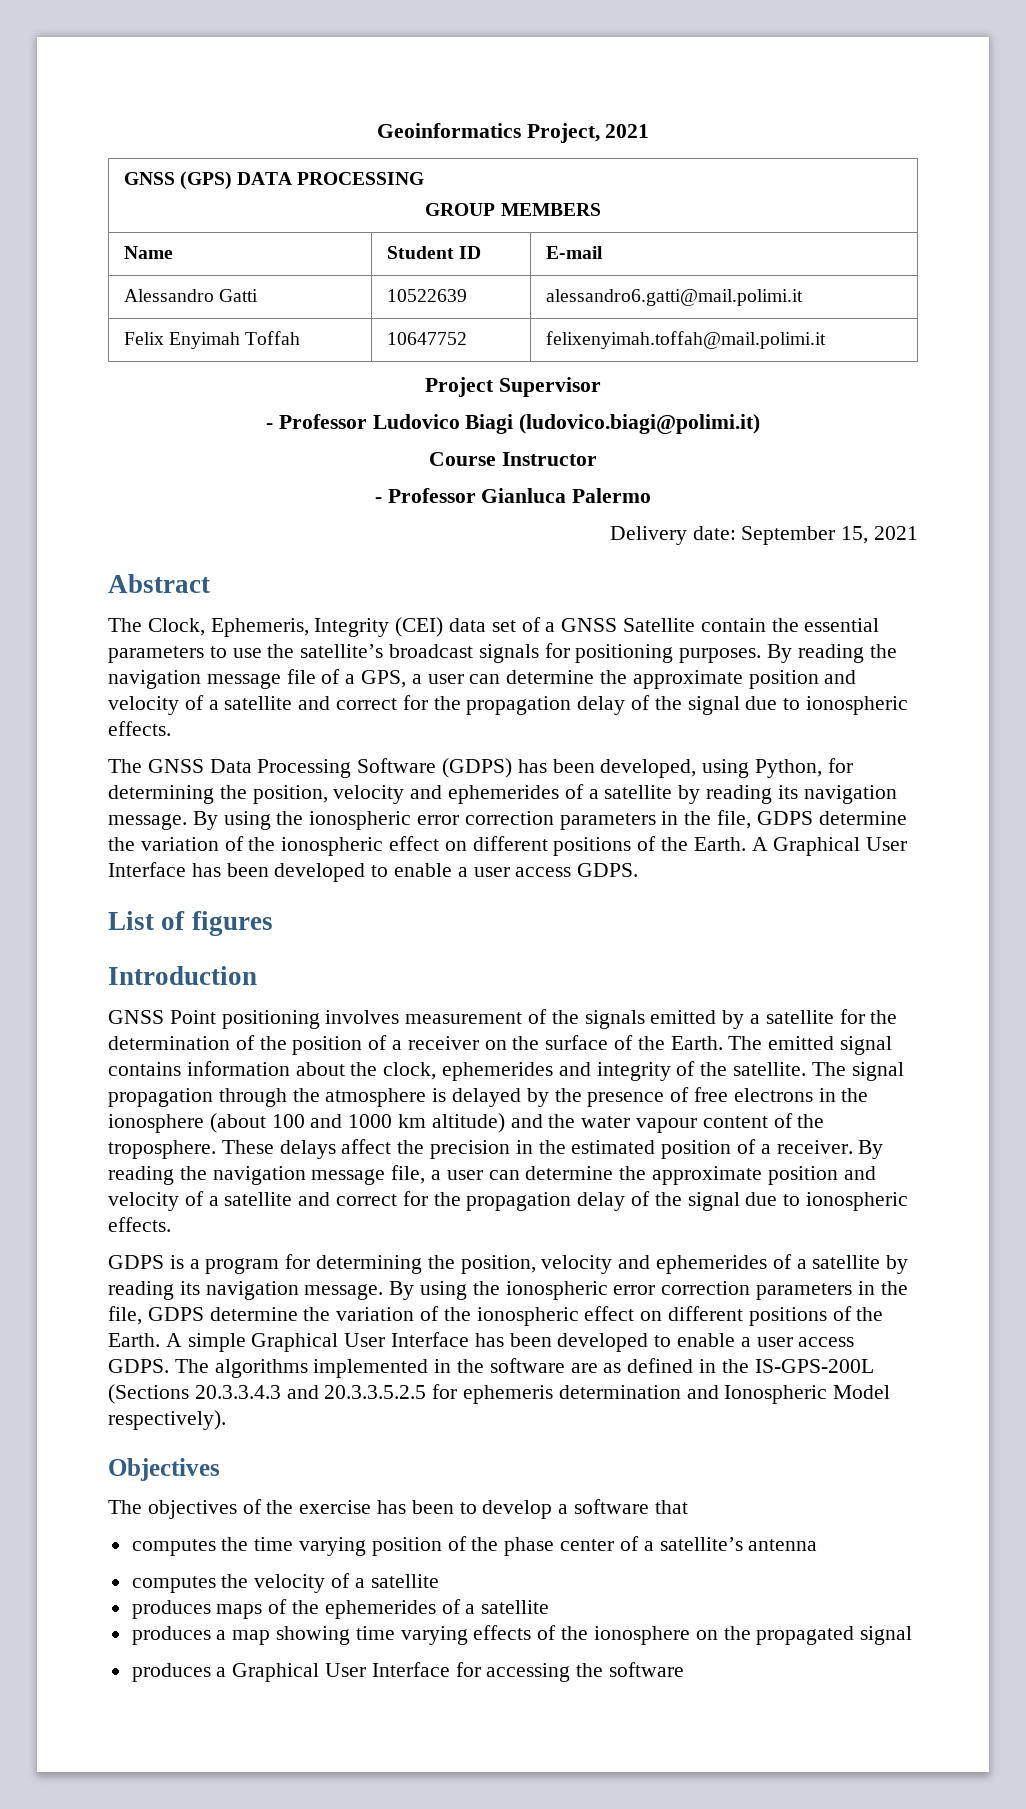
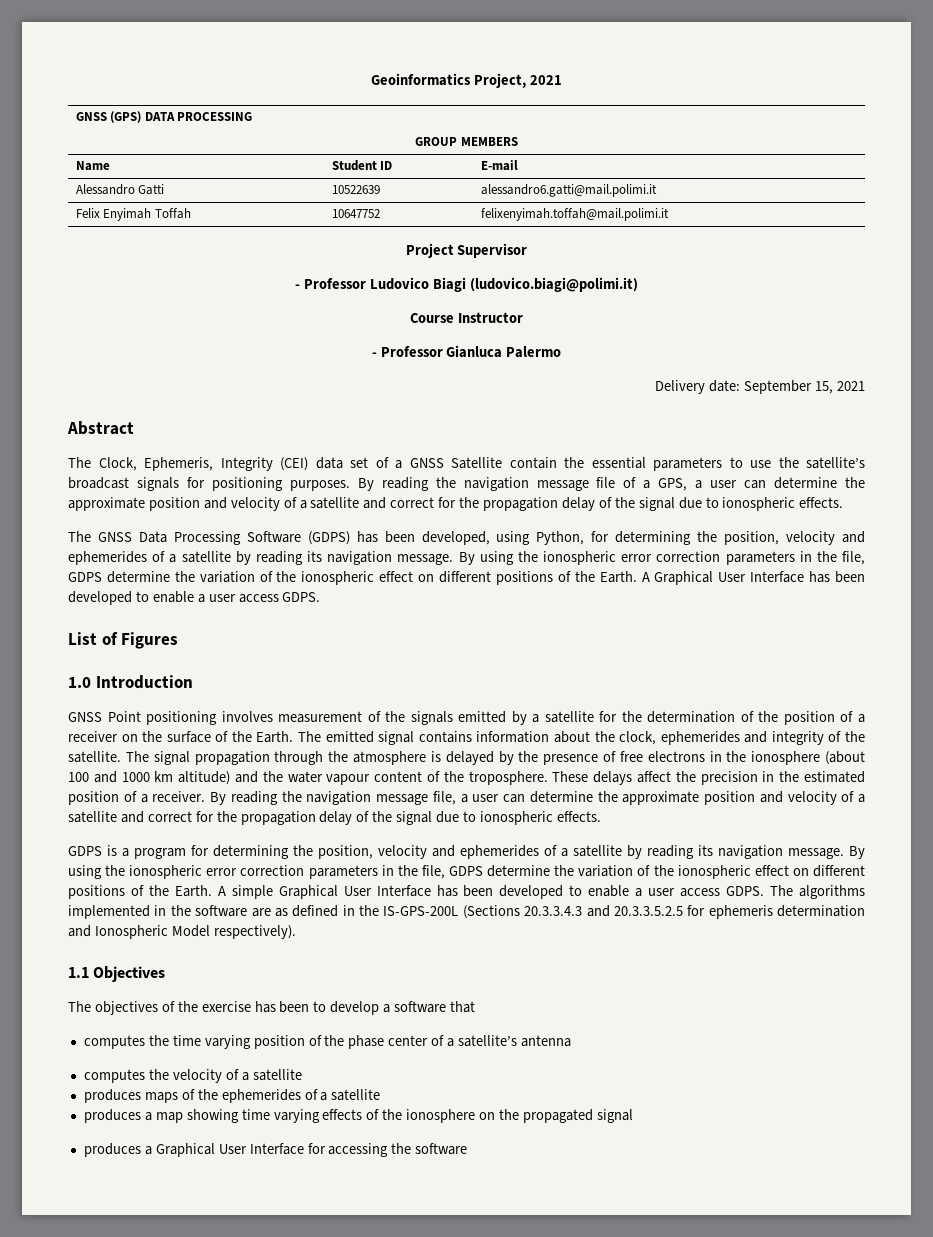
[191,911,273,936] figures // -> [121,632,179,649] [68,677,91,688] Figures // 1.0
(226, 1420) none -> [68,967,89,978] 1.1

